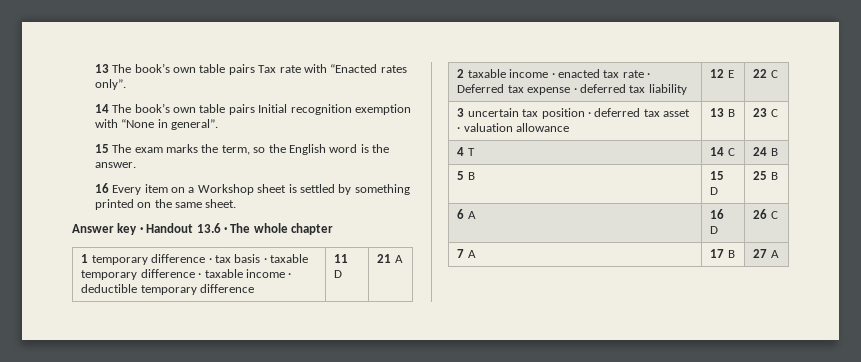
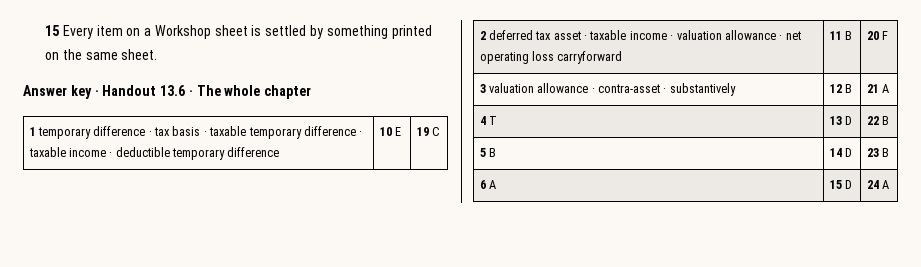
[94,63,407,75] [94,79,126,90] [94,103,411,115] [94,119,219,130] [94,144,390,155] [94,162,136,168] [94,183,109,193] 13 The book’s own table pairs Tax rate with “Enacted rates only”. // 14 The book’s own table pairs Initial recognition exemption with “None in general”. // 15 The exam marks the term, so the English word is the answer. // 16 -> [44,25,59,36] 15
[334,254,349,263] [334,270,343,278] [377,254,403,263] [457,69,651,78] [457,84,687,95] [710,69,734,78] [753,69,778,78] [457,108,691,119] [457,123,570,132] [710,108,735,117] [753,108,778,117] 11 D | 21 A // 2 taxable income · enacted tax rate · Deferred tax expense · deferred tax liability | 12 E | 22 C // 3 uncertain tax position · deferred tax asset · valuation allowance | 13 B | 23 C -> [379,127,401,136] [416,127,440,136] [479,30,801,40] [479,51,623,64] [829,31,852,40] [866,31,888,40] [479,83,736,96] [829,84,852,93] [866,84,889,93] 10 E | 19 C // 2 deferred tax asset · taxable income · valuation allowance · net operating loss carryforward | 11 B | 20 F // 3 valuation allowance · contra-asset · substantively | 12 B | 21 A
[710,147,735,156] [753,147,768,156] 14 C | 24 -> [829,116,852,125] [866,116,879,125] 13 D | 22
[710,171,725,180] [710,187,719,195] [753,171,768,180] 15 D | 25 -> [829,148,852,157] [866,148,879,157] 14 D | 23
[710,209,725,219] [710,226,719,234] [753,209,778,219] [457,249,476,258] [710,249,735,258] [753,249,768,258] 16 D | 26 C // 7 A | 17 B | 27 -> [829,180,852,189] [866,180,879,189] 15 D | 24

